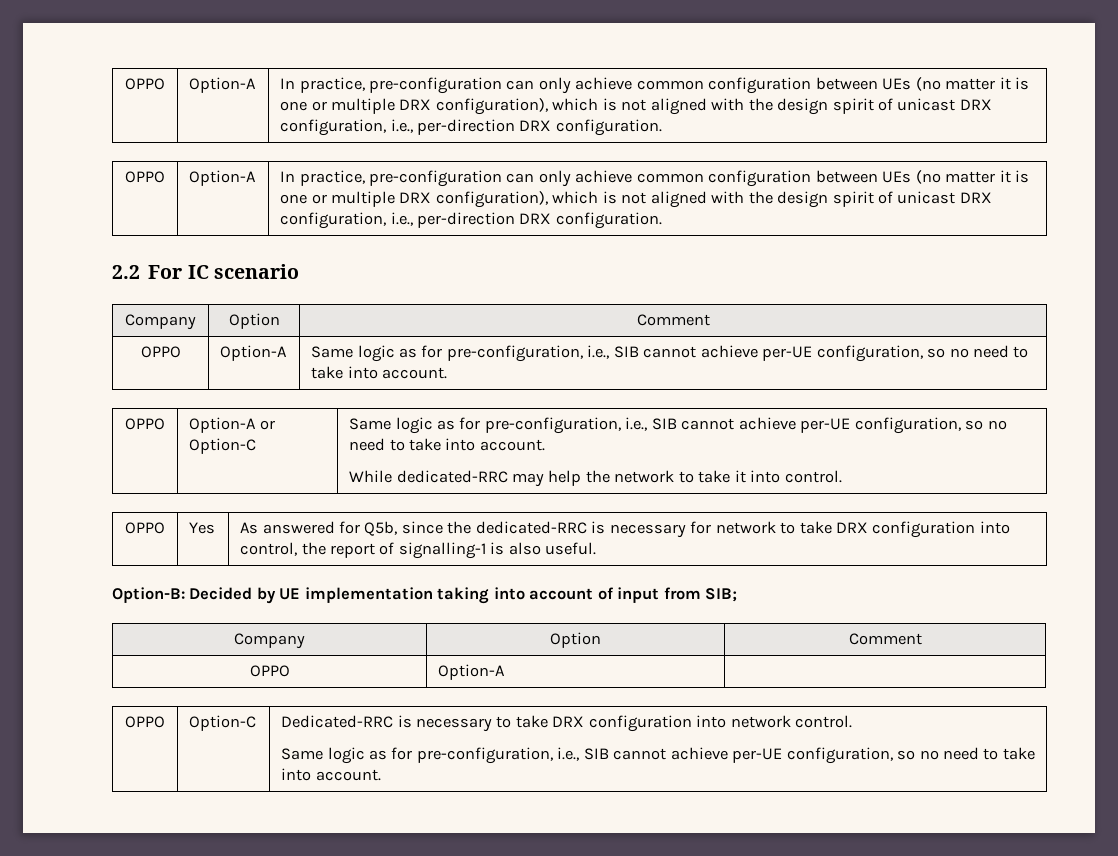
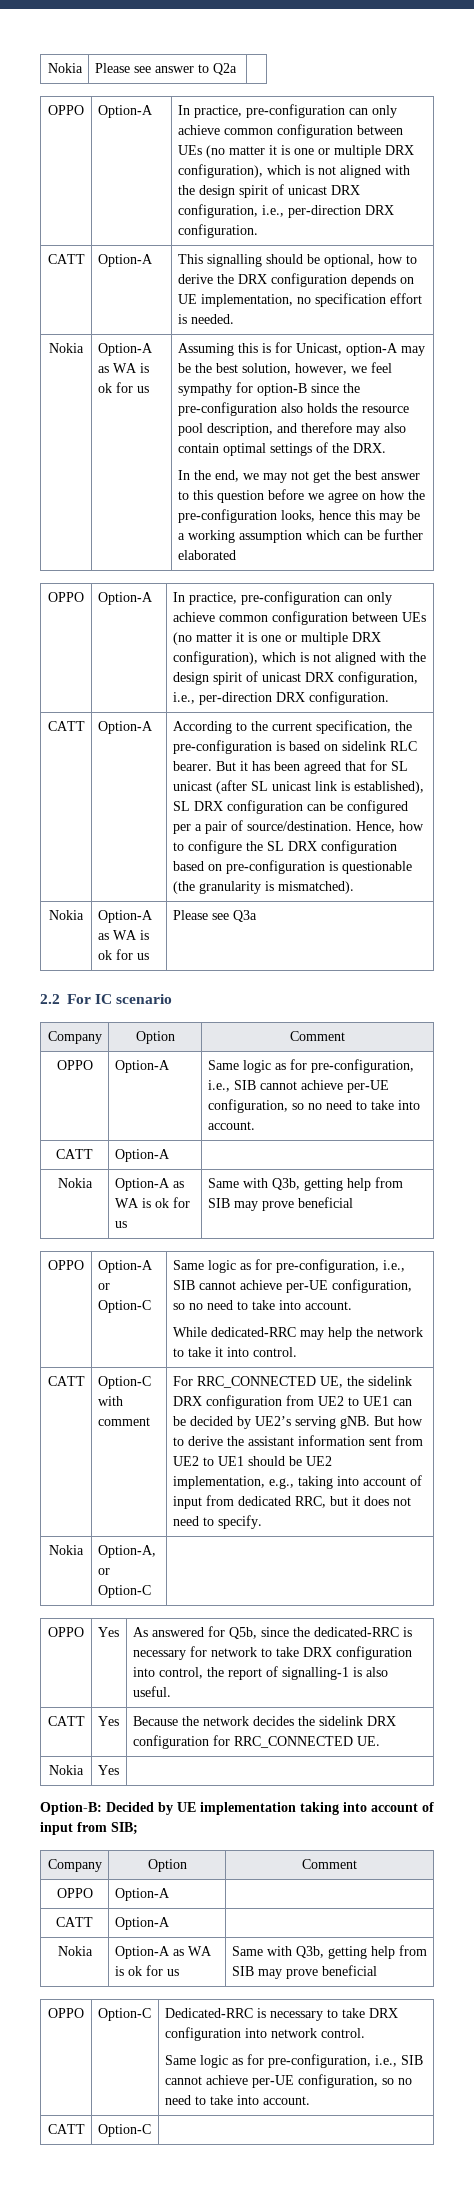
(125, 84) none -> [47,63,83,73] [94,63,237,75] Nokia | Please see answer to Q2a | //
(662, 127) none -> [47,254,85,264] [97,254,153,267] [177,254,417,267] [177,273,414,287] [177,293,422,307] [177,314,234,324] [49,343,84,353] [97,343,153,356] [97,363,149,373] [97,382,149,393] [177,342,425,356] [177,362,392,375] [177,382,360,396] [177,402,409,416] [177,422,406,436] [177,442,386,456] [177,470,420,483] [177,489,425,503] [177,509,420,523] [177,529,423,543] [177,550,236,560] // CATT | Option-A | This signalling should be optional, how to derive the DRX configuration depends on UE implementation, no specification effort is needed. // Nokia | Option-A as WA is ok for us | Assuming this is for Unicast, option-A may be the best solution, however, we feel sympathy for option-B since the pre-configuration also holds the resource pool description, and therefore may also contain optimal settings of the DRX. // In the end, we may not get the best answer to this question before we agree on how the pre-configuration looks, hence this may be a working assumption which can be further elaborated
(662, 220) none -> [47,721,85,731] [97,721,153,734] [172,720,412,734] [172,740,417,754] [172,760,408,774] [172,780,424,794] [172,800,408,814] [172,820,424,834] [172,840,397,854] [172,860,412,874] [172,881,354,894] [49,910,84,920] [97,910,153,923] [97,930,149,940] [97,949,149,960] [172,910,257,922] // CATT | Option-A | According to the current specification, the pre-configuration is based on sidelink RLC bearer. But it has been agreed that for SL unicast (after SL unicast link is established), SL DRX configuration can be configured per a pair of source/destination. Hence, how to configure the SL DRX configuration based on pre-configuration is questionable (the granularity is mismatched). // Nokia | Option-A as WA is ok for us | Please see Q3a
(447, 373) none -> [56,1149,93,1159] [114,1149,170,1162] [57,1178,93,1188] [114,1178,184,1191] [114,1197,190,1208] [114,1221,127,1228] [207,1177,403,1191] [207,1197,353,1211] // CATT | Option-A | // Nokia | Option-A as WA is ok for us | Same with Q3b, getting help from SIB may prove beneficial
(842, 476) none -> [47,1376,85,1386] [97,1376,151,1389] [97,1396,123,1406] [97,1417,150,1426] [172,1376,412,1388] [172,1395,412,1409] [172,1416,423,1429] [172,1435,423,1446] [172,1456,332,1466] [172,1475,422,1489] [172,1495,411,1509] [172,1515,262,1529] [49,1545,84,1555] [97,1545,156,1558] [97,1568,110,1575] [97,1585,151,1598] // CATT | Option-C with comment | For RRC_CONNECTED UE, the sidelink DRX configuration from UE2 to UE1 can be decided by UE2’s serving gNB. But how to derive the assistant information sent from UE2 to UE1 should be UE2 implementation, e.g., taking into account of input from dedicated RRC, but it does not need to specify. // Nokia | Option-A, or Option-C |
(597, 548) none -> [47,1716,85,1726] [97,1716,119,1726] [132,1716,396,1726] [132,1735,380,1749] [49,1765,84,1775] [97,1765,119,1775] // CATT | Yes | Because the network decides the sidelink DRX configuration for RRC_CONNECTED UE. // Nokia | Yes |
(506, 672) none -> [56,1917,93,1927] [114,1917,170,1930] [57,1946,93,1956] [114,1946,212,1959] [114,1965,179,1976] [231,1945,427,1959] [231,1965,377,1979] // CATT | Option-A | // Nokia | Option-A as WA is ok for us | Same with Q3b, getting help from SIB may prove beneficial
(381, 775) none -> [47,2124,85,2134] [97,2124,151,2137] // CATT | Option-C |

